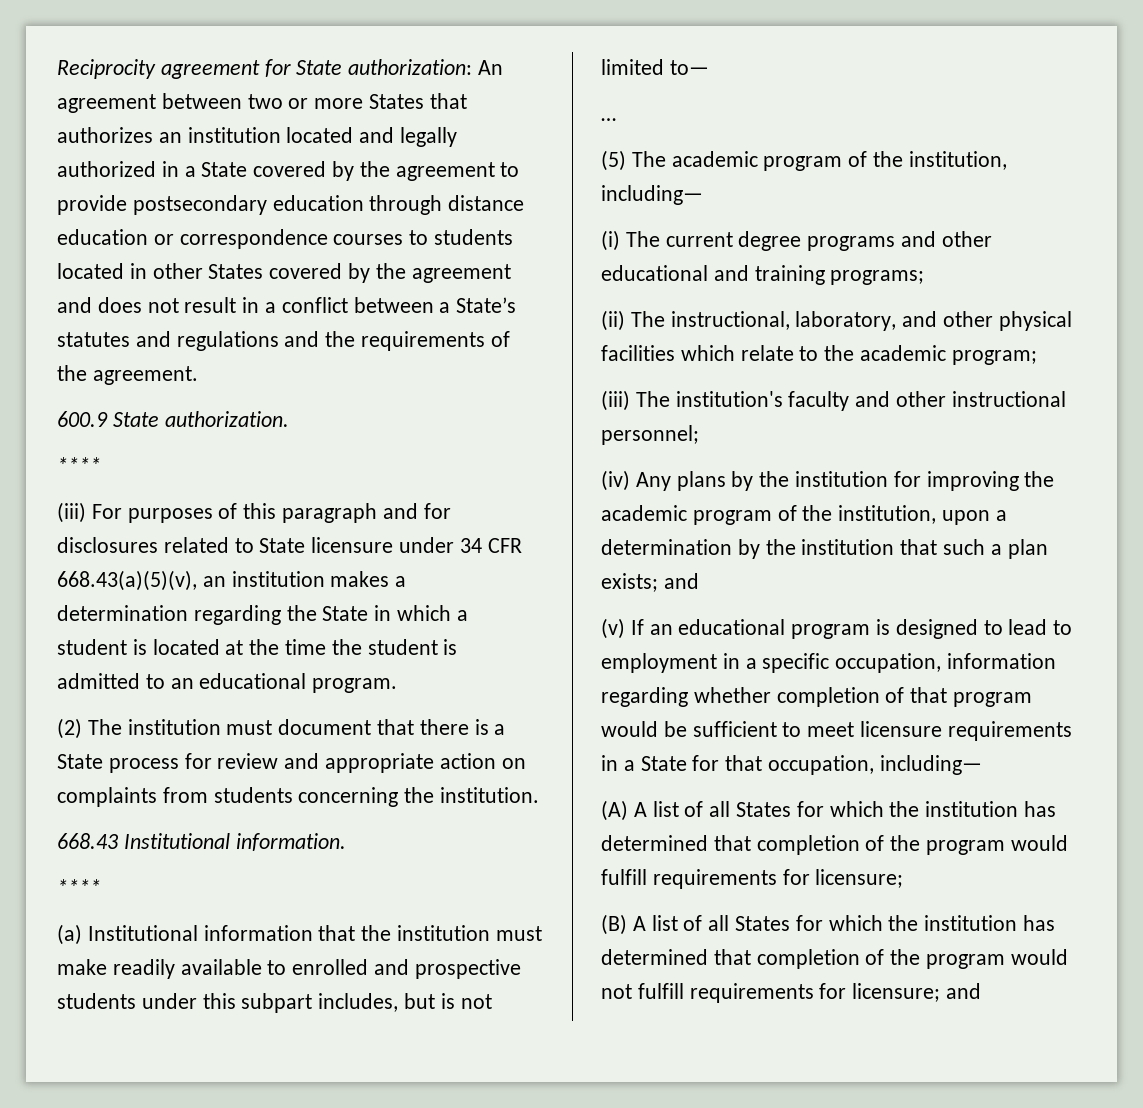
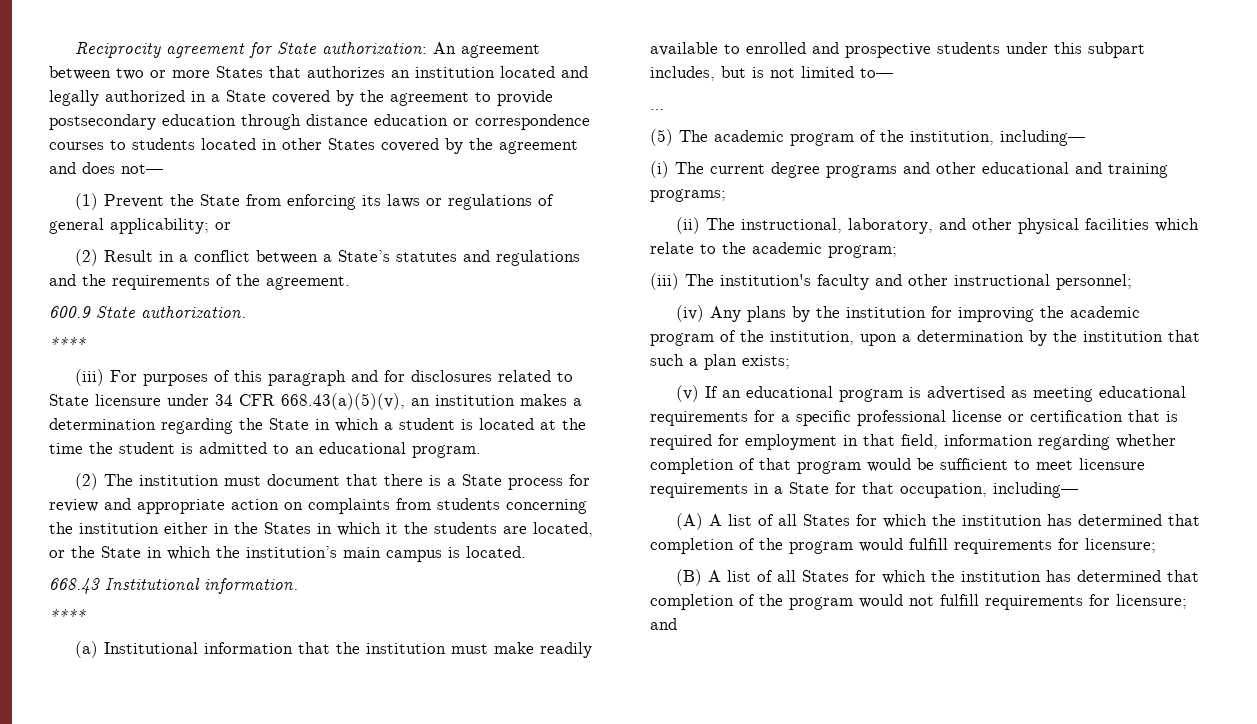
[147,297,237,313] not result -> [121,164,163,174] [75,193,555,210] [49,218,231,234] [75,249,154,266] not— // (1) Prevent the State from enforcing its laws or regulations of general applicability; or // (2) Result
[440,787,540,803] institution. -> [79,522,593,537] [49,546,526,562] institution either in the States in which it the students are located, or the State in which the institution’s main campus is located.
[663,573,699,589] and -> (790, 362) none
[895,619,1073,639] [601,653,942,673] designed to lead to employment in a specific occupation, -> [927,386,1187,402] [650,410,1178,426] [650,434,938,450] advertised as meeting educational requirements for a specific professional license or certification that is required for employment in that field,

